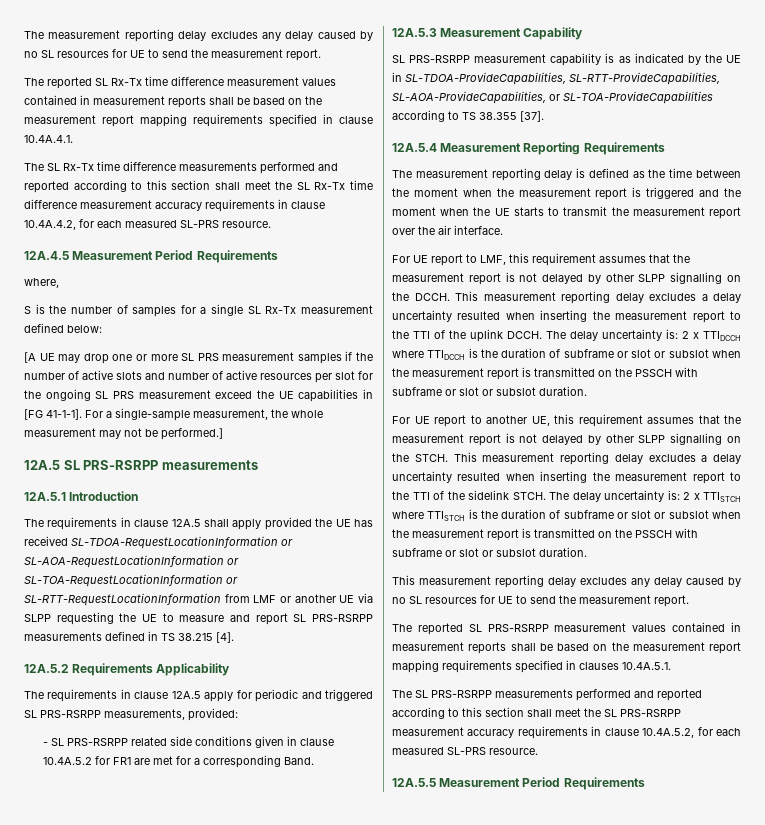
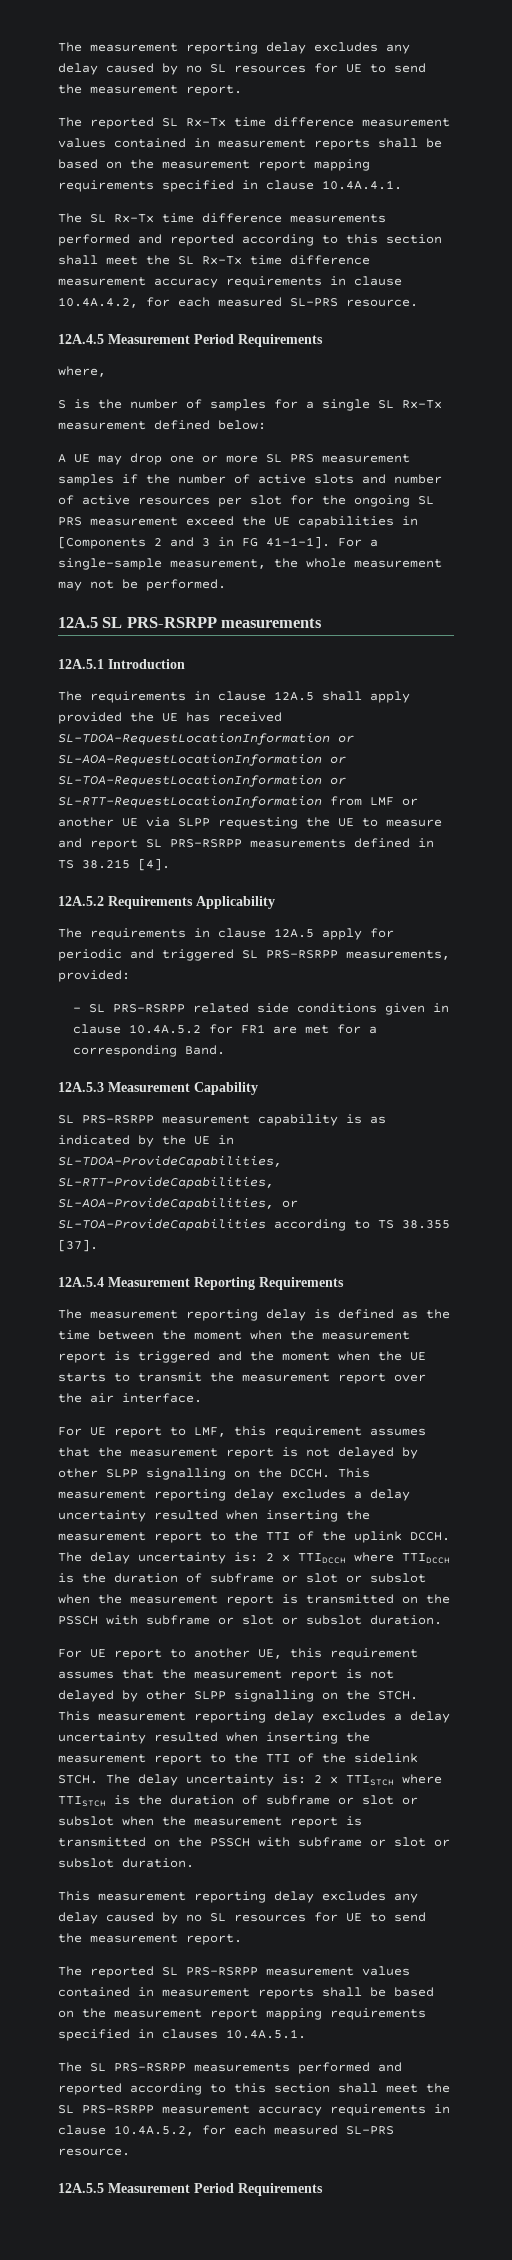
[24,352,36,363] [A -> [58,454,66,463] A
[24,409,43,420] [FG -> [58,536,258,549] [Components 2 and 3 in FG
[161,428,223,440] performed.] -> [146,579,226,591] performed.

